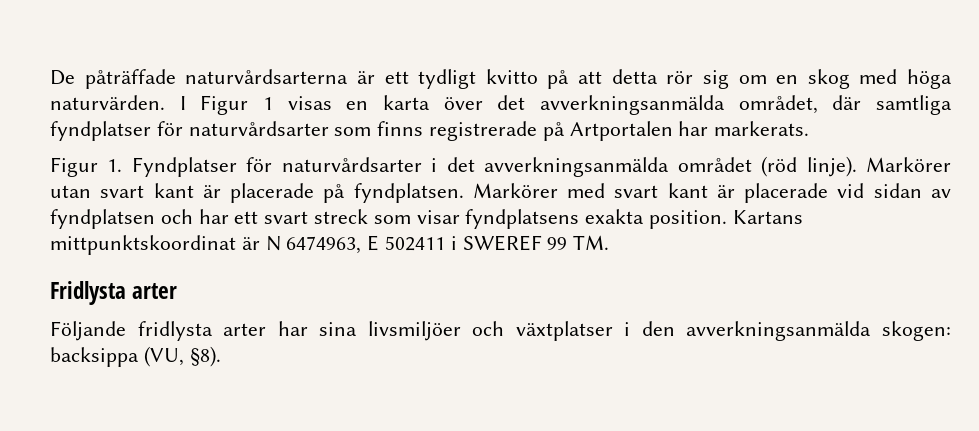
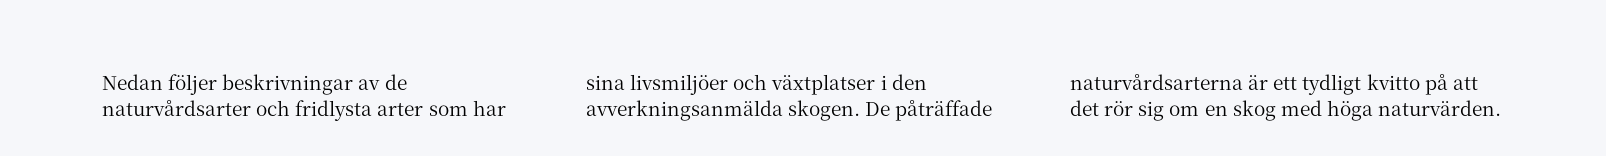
(50, 77) none -> [102,74,407,95] [102,100,506,121] [586,74,927,95] [586,100,861,121] Nedan följer beskrivningar av de naturvårdsarter och fridlysta arter som har sina livsmiljöer och växtplatser i den avverkningsanmälda skogen.
[611,69,658,84] detta -> [1070,100,1099,116] det
[179,95,953,115] [50,121,810,141] [50,156,952,177] [50,183,951,203] [50,209,803,229] [50,235,610,255] [50,281,178,305] [50,321,951,341] [50,346,221,367] I Figur 1 visas en karta över det avverkningsanmälda området, där samtliga fyndplatser för naturvårdsarter som finns registrerade på Artportalen har markerats. // Figur 1. Fyndplatser för naturvårdsarter i det avverkningsanmälda området (röd linje). Markörer utan svart kant är placerade på fyndplatsen. Markörer med svart kant är placerade vid sidan av fyndplatsen och har ett svart streck som visar fyndplatsens exakta position. Kartans mittpunktskoordinat är N 6474963, E 502411 i SWEREF 99 TM. // Fridlysta arter // Följande fridlysta arter har sina livsmiljöer och växtplatser i den avverkningsanmälda skogen: backsippa (VU, §8). -> (1502, 108) none

